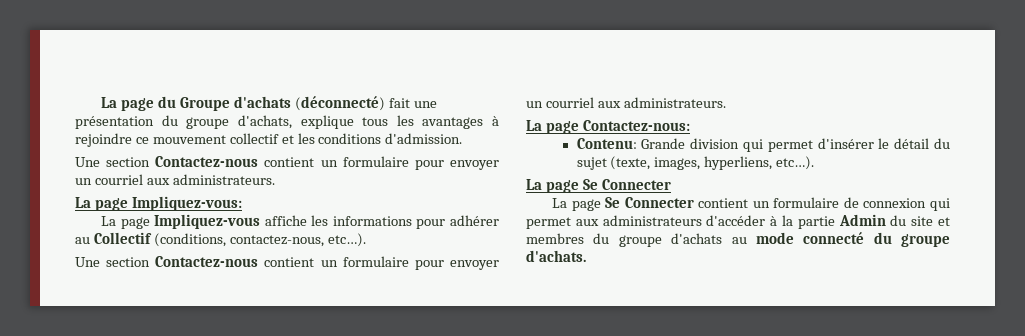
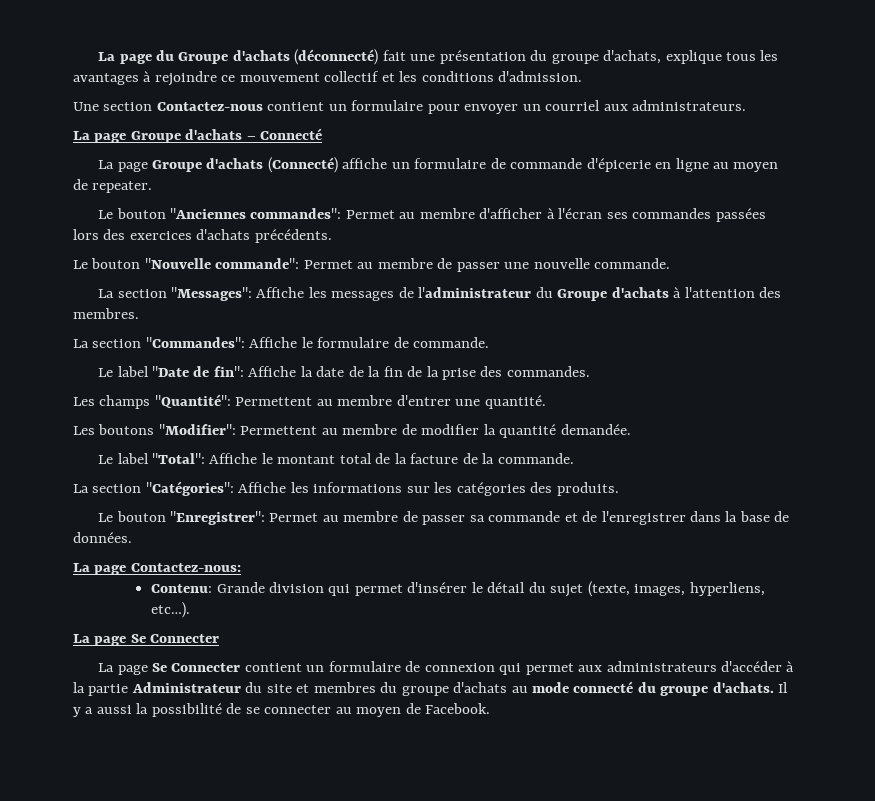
[131,196,242,211] [101,214,499,229] [75,232,366,247] [75,256,499,270] [526,97,726,108] Impliquez-vous: // La page Impliquez-vous affiche les informations pour adhérer au Collectif (conditions, contactez-nous, etc…). // Une section Contactez-nous contient un formulaire pour envoyer un courriel aux administrateurs. -> [130,128,323,143] [98,157,779,173] [73,179,153,193] [98,208,766,222] [73,229,332,243] [73,258,671,272] [98,287,782,301] [73,308,139,319] [73,337,490,348] [98,366,590,380] [73,394,546,409] [73,424,631,438] [98,453,574,464] [73,481,619,496] [98,511,790,525] [73,532,132,543] Groupe d'achats – Connecté // La page Groupe d'achats (Connecté) affiche un formulaire de commande d'épicerie en ligne au moyen de repeater. // Le bouton "Anciennes commandes": Permet au membre d'afficher à l'écran ses commandes passées lors des exercices d'achats précédents. // Le bouton "Nouvelle commande": Permet au membre de passer une nouvelle commande. // La section "Messages": Affiche les messages de l'administrateur du Groupe d'achats à l'attention des membres. // La section "Commandes": Affiche le formulaire de commande. // Le label "Date de fin": Affiche la date de la fin de la prise des commandes. // Les champs "Quantité": Permettent au membre d'entrer une quantité. // Les boutons "Modifier": Permettent au membre de modifier la quantité demandée. // Le label "Total": Affiche le montant total de la facture de la commande. // La section "Catégories": Affiche les informations sur les catégories des produits. // Le bouton "Enregistrer": Permet au membre de passer sa commande et de l'enregistrer dans la base de données.
[838,214,886,226] Admin -> [131,682,241,693] Administrateur
(586, 256) none -> [778,682,789,693] [73,703,491,717] Il y a aussi la possibilité de se connecter au moyen de Facebook.

